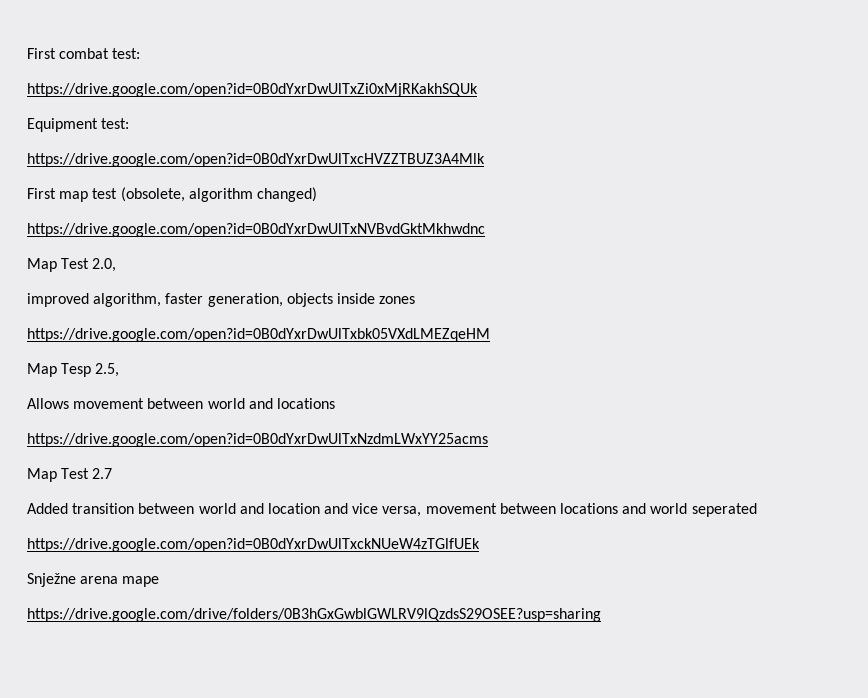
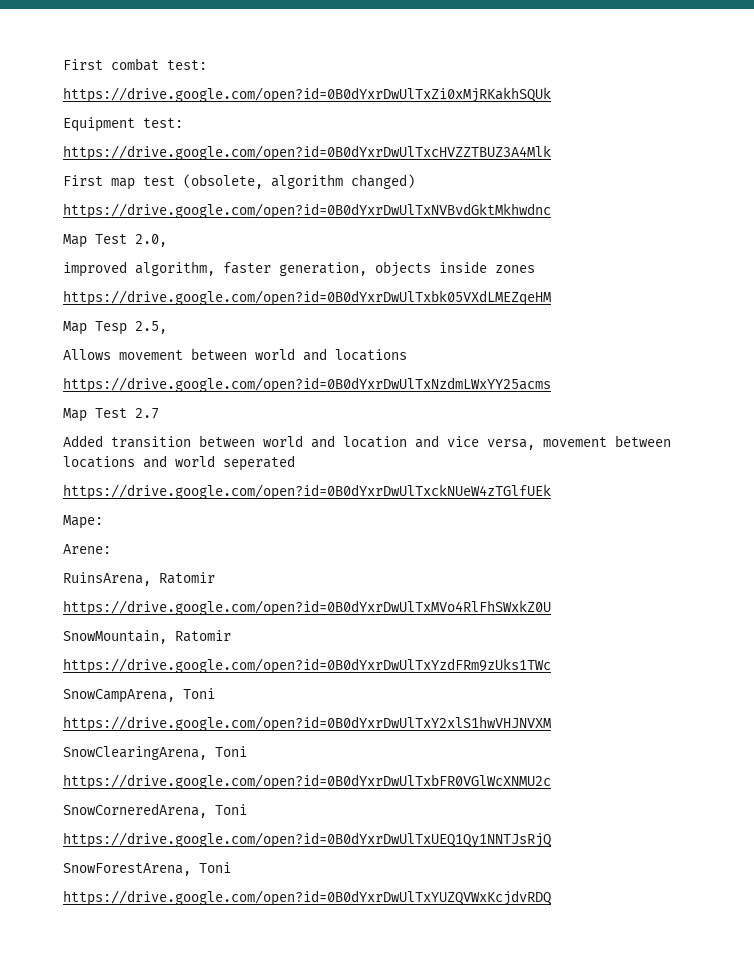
[27,573,160,587] [27,608,601,622] Snježne arena mape // https://drive.google.com/drive/folders/0B3hGxGwblGWLRV9lQzdsS29OSEE?usp=sharing -> [63,515,103,529] [63,544,111,554] [63,572,215,586] [63,600,551,616] [63,630,231,644] [63,658,551,674] [63,688,215,703] [63,716,551,732] [63,746,247,760] [63,774,551,790] [63,803,247,818] [63,832,552,848] [63,862,231,876] [63,890,552,906] Mape: // Arene: // RuinsArena, Ratomir // https://drive.google.com/open?id=0B0dYxrDwUlTxMVo4RlFhSWxkZ0U // SnowMountain, Ratomir // https://drive.google.com/open?id=0B0dYxrDwUlTxYzdFRm9zUks1TWc // SnowCampArena, Toni // https://drive.google.com/open?id=0B0dYxrDwUlTxY2xlS1hwVHJNVXM // SnowClearingArena, Toni // https://drive.google.com/open?id=0B0dYxrDwUlTxbFR0VGlWcXNMU2c // SnowCorneredArena, Toni // https://drive.google.com/open?id=0B0dYxrDwUlTxUEQ1Qy1NNTJsRjQ // SnowForestArena, Toni // https://drive.google.com/open?id=0B0dYxrDwUlTxYUZQVWxKcjdvRDQ

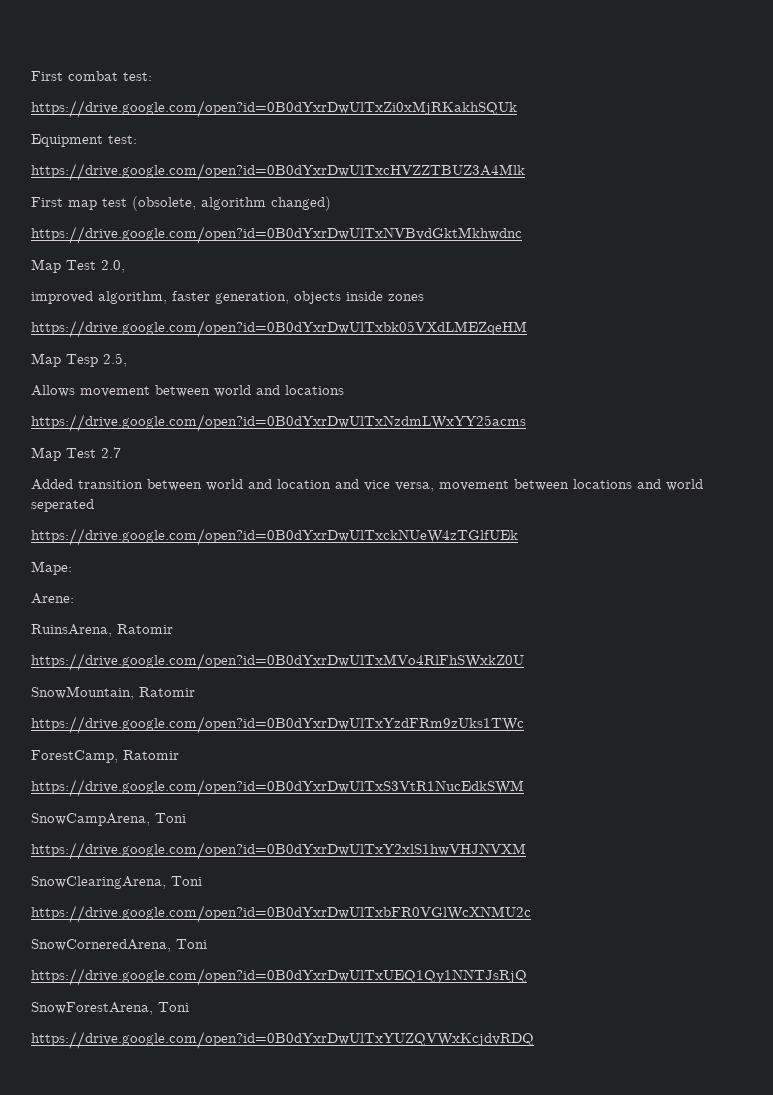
(551, 666) none -> [31,750,179,763] [31,779,524,797] // ForestCamp, Ratomir // https://drive.google.com/open?id=0B0dYxrDwUlTxS3VtR1NucEdkSWM

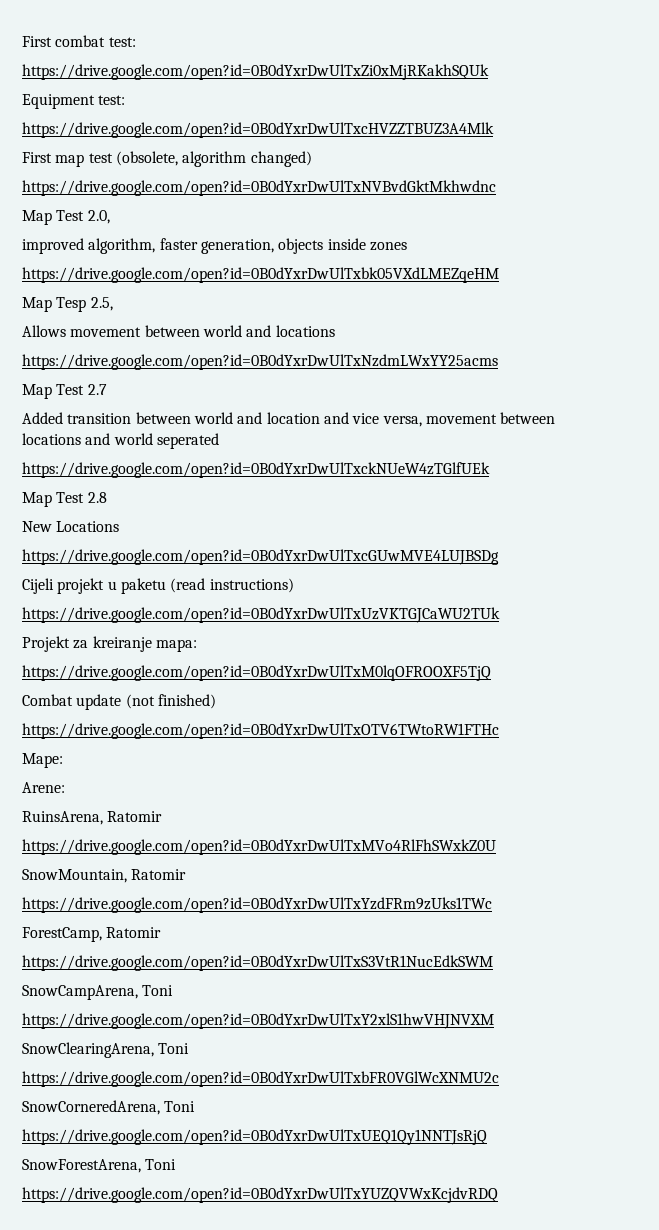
(518, 537) none -> [22,492,107,507] [22,521,120,532] [22,549,499,565] [22,578,294,594] [22,607,500,623] [22,636,197,652] [22,665,491,681] [22,694,216,710] [22,723,499,739] // Map Test 2.8 // New Locations // https://drive.google.com/open?id=0B0dYxrDwUlTxcGUwMVE4LUJBSDg // Cijeli projekt u paketu (read instructions) // https://drive.google.com/open?id=0B0dYxrDwUlTxUzVKTGJCaWU2TUk // Projekt za kreiranje mapa: // https://drive.google.com/open?id=0B0dYxrDwUlTxM0lqOFROOXF5TjQ // Combat update (not finished) // https://drive.google.com/open?id=0B0dYxrDwUlTxOTV6TWtoRW1FTHc

